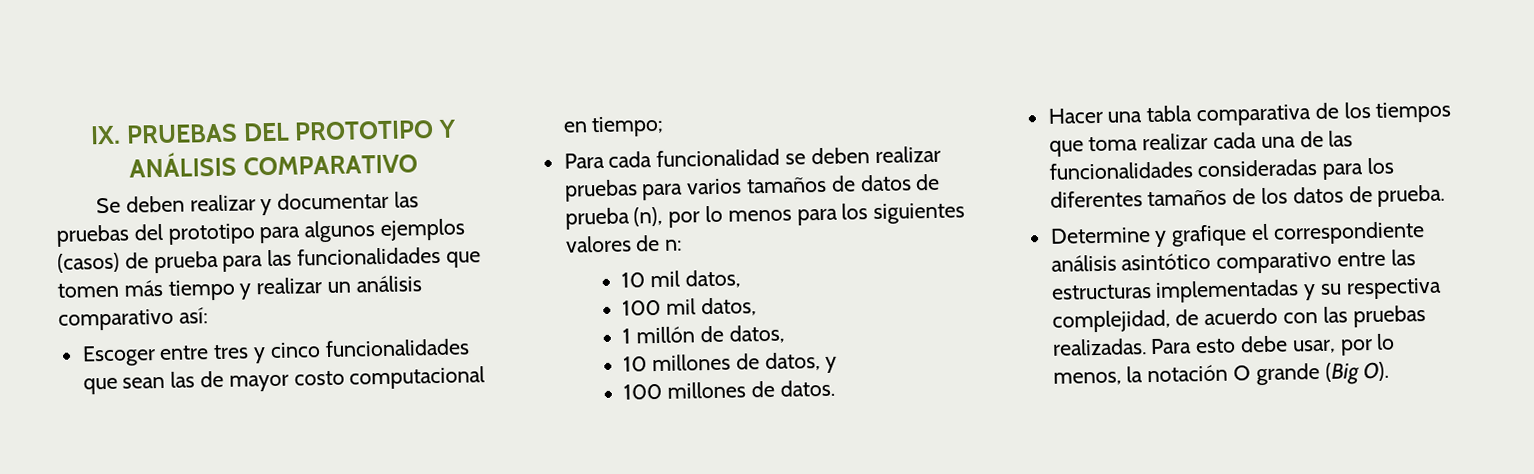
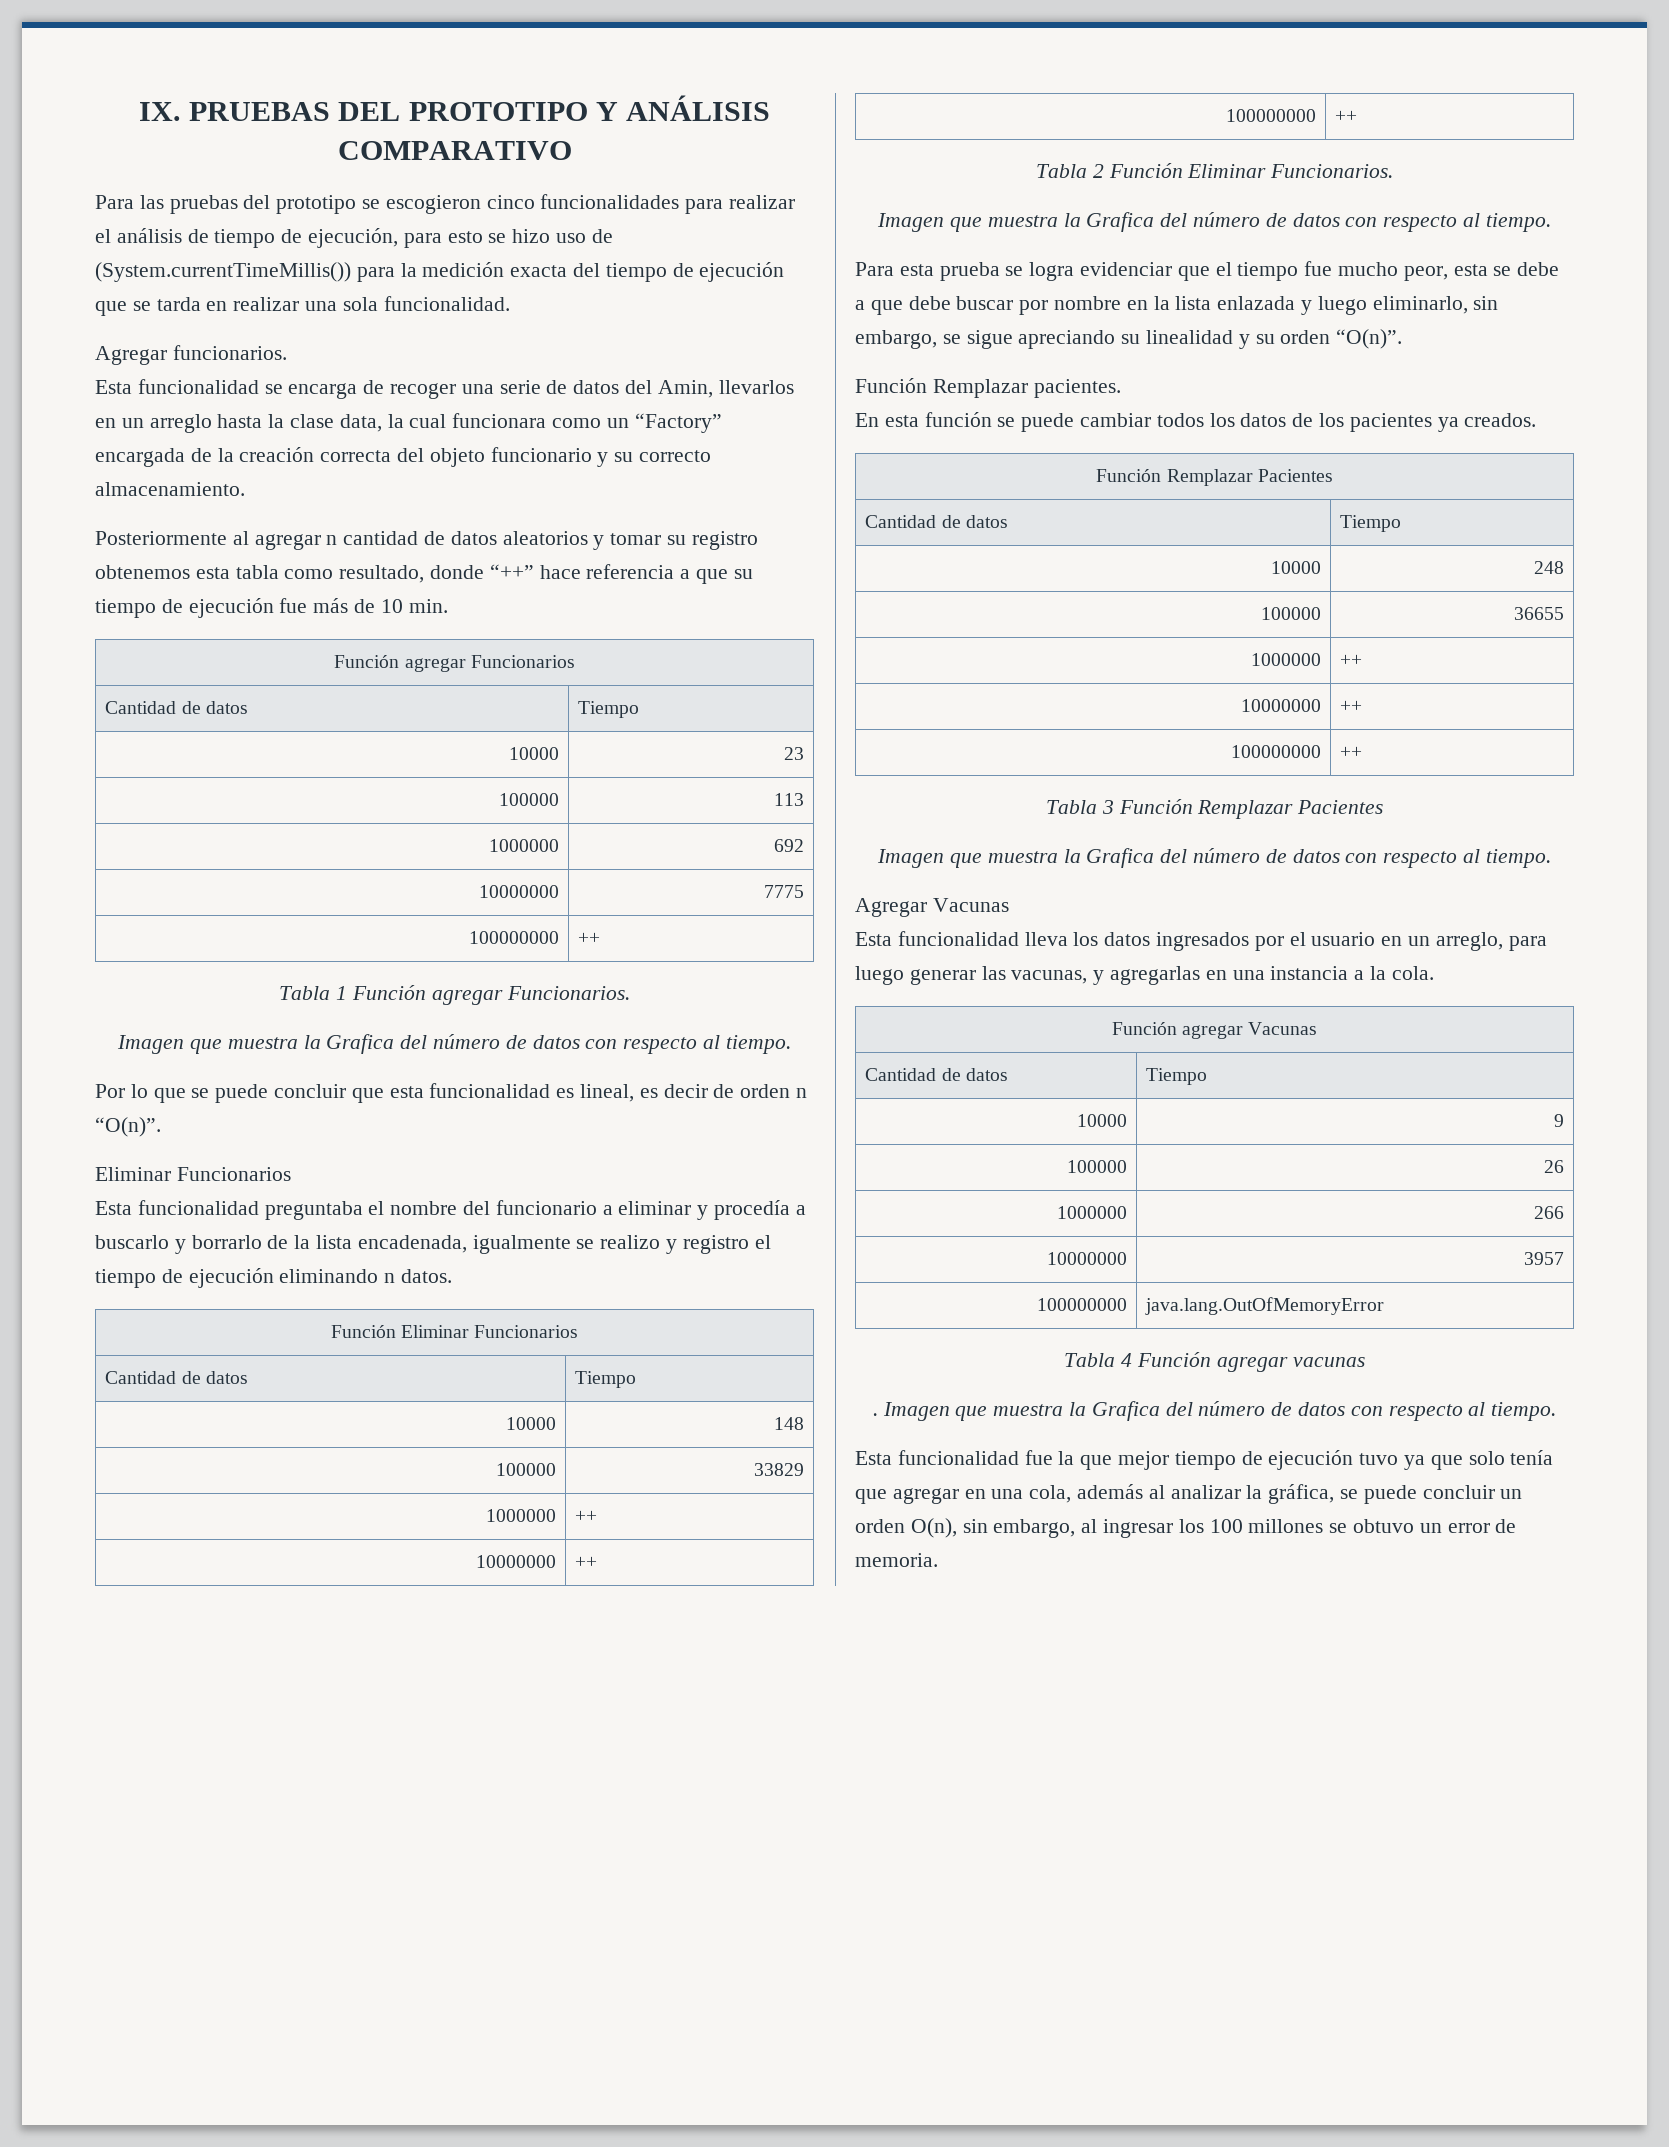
[95,191,419,216] [56,218,466,247] [57,246,481,274] [57,275,422,301] [58,307,208,331] [81,338,470,367] [82,366,486,395] [562,115,665,138] [563,145,941,169] [563,173,941,202] [564,202,966,230] [564,234,683,253] [621,269,741,289] [622,297,757,317] [622,324,785,344] [623,352,838,373] [623,379,835,400] [1047,101,1453,127] [1048,130,1354,157] [1048,157,1395,180] [1049,184,1446,208] [1049,221,1425,247] [1050,249,1416,274] [1050,277,1442,303] [1051,305,1426,333] [1051,333,1396,356] [1052,361,1390,386] Se deben realizar y documentar las pruebas del prototipo para algunos ejemplos (casos) de prueba para las funcionalidades que tomen más tiempo y realizar un análisis comparativo así: // Escoger entre tres y cinco funcionalidades que sean las de mayor costo computacional en tiempo; // Para cada funcionalidad se deben realizar pruebas para varios tamaños de datos de prueba (n), por lo menos para los siguientes valores de n: // 10 mil datos, // 100 mil datos, // 1 millón de datos, // 10 millones de datos, y // 100 millones de datos. // Hacer una tabla comparativa de los tiempos que toma realizar cada una de las funcionalidades consideradas para los diferentes tamaños de los datos de prueba. // Determine y grafique el correspondiente análisis asintótico comparativo entre las estructuras implementadas y su respectiva complejidad, de acuerdo con las pruebas realizadas. Para esto debe usar, por lo menos, la notación O grande (Big O). -> [95,194,796,214] [95,228,613,248] [95,262,785,282] [95,296,510,316] [95,345,287,365] [95,379,794,399] [95,413,722,433] [95,447,712,467] [95,482,245,496] [95,531,758,550] [95,564,753,584] [95,598,448,618] [334,655,575,672] [105,701,248,714] [578,701,640,718] [508,747,559,760] [783,747,804,760] [498,793,559,806] [773,793,804,806] [488,839,559,852] [773,839,804,852] [478,885,559,898] [763,885,804,898] [468,931,559,944] [578,932,601,944] [279,985,630,1005] [117,1034,791,1054] [95,1083,808,1103] [95,1117,161,1137] [95,1167,291,1181] [95,1200,806,1220] [95,1235,771,1254] [95,1268,453,1288] [330,1325,579,1338] [105,1371,248,1384] [575,1371,637,1388] [505,1417,556,1430] [773,1417,804,1430] [495,1463,556,1476] [753,1463,804,1476] [485,1509,556,1522] [575,1510,598,1522] [475,1555,556,1568] [575,1556,598,1568] [1225,109,1316,122] [1335,110,1358,122] [1035,163,1394,178] [877,212,1551,232] [855,261,1560,281] [855,296,1499,315] [855,329,1403,349] [855,378,1121,398] [855,412,1537,432] [1096,469,1333,486] [865,515,1008,528] [1340,515,1402,532] [1270,561,1321,574] [1533,561,1564,574] [1260,607,1321,620] [1513,607,1564,620] [1250,653,1321,666] [1340,654,1363,666] [1240,699,1321,712] [1340,700,1363,712] [1230,745,1321,758] [1340,746,1363,758] [1045,799,1384,819] [877,848,1551,868] [855,898,1009,917] [855,931,1547,951] [855,966,1434,985] [1111,1022,1318,1039] [865,1068,1008,1081] [1146,1068,1208,1085] [1076,1114,1127,1127] [1553,1114,1564,1127] [1066,1160,1127,1173] [1543,1160,1564,1173] [1056,1206,1127,1219] [1533,1206,1564,1219] [1046,1252,1127,1265] [1523,1252,1564,1265] [1036,1298,1127,1311] [1145,1297,1385,1315] [1064,1352,1365,1372] [872,1401,1557,1421] [855,1450,1554,1470] [855,1484,1523,1504] [855,1518,1517,1538] [855,1553,938,1567] Para las pruebas del prototipo se escogieron cinco funcionalidades para realizar el análisis de tiempo de ejecución, para esto se hizo uso de (System.currentTimeMillis()) para la medición exacta del tiempo de ejecución que se tarda en realizar una sola funcionalidad. // Agregar funcionarios. // Esta funcionalidad se encarga de recoger una serie de datos del Amin, llevarlos en un arreglo hasta la clase data, la cual funcionara como un “Factory” encargada de la creación correcta del objeto funcionario y su correcto almacenamiento. // Posteriormente al agregar n cantidad de datos aleatorios y tomar su registro obtenemos esta tabla como resultado, donde “++” hace referencia a que su tiempo de ejecución fue más de 10 min. // Función agregar Funcionarios // Cantidad de datos | Tiempo // 10000 | 23 // 100000 | 113 // 1000000 | 692 // 10000000 | 7775 // 100000000 | ++ // Tabla 1 Función agregar Funcionarios. // Imagen que muestra la Grafica del número de datos con respecto al tiempo. // Por lo que se puede concluir que esta funcionalidad es lineal, es decir de orden n “O(n)”. // Eliminar Funcionarios // Esta funcionalidad preguntaba el nombre del funcionario a eliminar y procedía a buscarlo y borrarlo de la lista encadenada, igualmente se realizo y registro el tiempo de ejecución eliminando n datos. // Función Eliminar Funcionarios // Cantidad de datos | Tiempo // 10000 | 148 // 100000 | 33829 // 1000000 | ++ // 10000000 | ++ // 100000000 | ++ // Tabla 2 Función Eliminar Funcionarios. // Imagen que muestra la Grafica del número de datos con respecto al tiempo. // Para esta prueba se logra evidenciar que el tiempo fue mucho peor, esta se debe a que debe buscar por nombre en la lista enlazada y luego eliminarlo, sin embargo, se sigue apreciando su linealidad y su orden “O(n)”. // Función Remplazar pacientes. // En esta función se puede cambiar todos los datos de los pacientes ya creados. // Función Remplazar Pacientes // Cantidad de datos | Tiempo // 10000 | 248 // 100000 | 36655 // 1000000 | ++ // 10000000 | ++ // 100000000 | ++ // Tabla 3 Función Remplazar Pacientes // Imagen que muestra la Grafica del número de datos con respecto al tiempo. // Agregar Vacunas // Esta funcionalidad lleva los datos ingresados por el usuario en un arreglo, para luego generar las vacunas, y agregarlas en una instancia a la cola. // Función agregar Vacunas // Cantidad de datos | Tiempo // 10000 | 9 // 100000 | 26 // 1000000 | 266 // 10000000 | 3957 // 100000000 | java.lang.OutOfMemoryError // Tabla 4 Función agregar vacunas // . Imagen que muestra la Grafica del número de datos con respecto al tiempo. // Esta funcionalidad fue la que mejor tiempo de ejecución tuvo ya que solo tenía que agregar en una cola, además al analizar la gráfica, se puede concluir un orden O(n), sin embargo, al ingresar los 100 millones se obtuvo un error de memoria.

